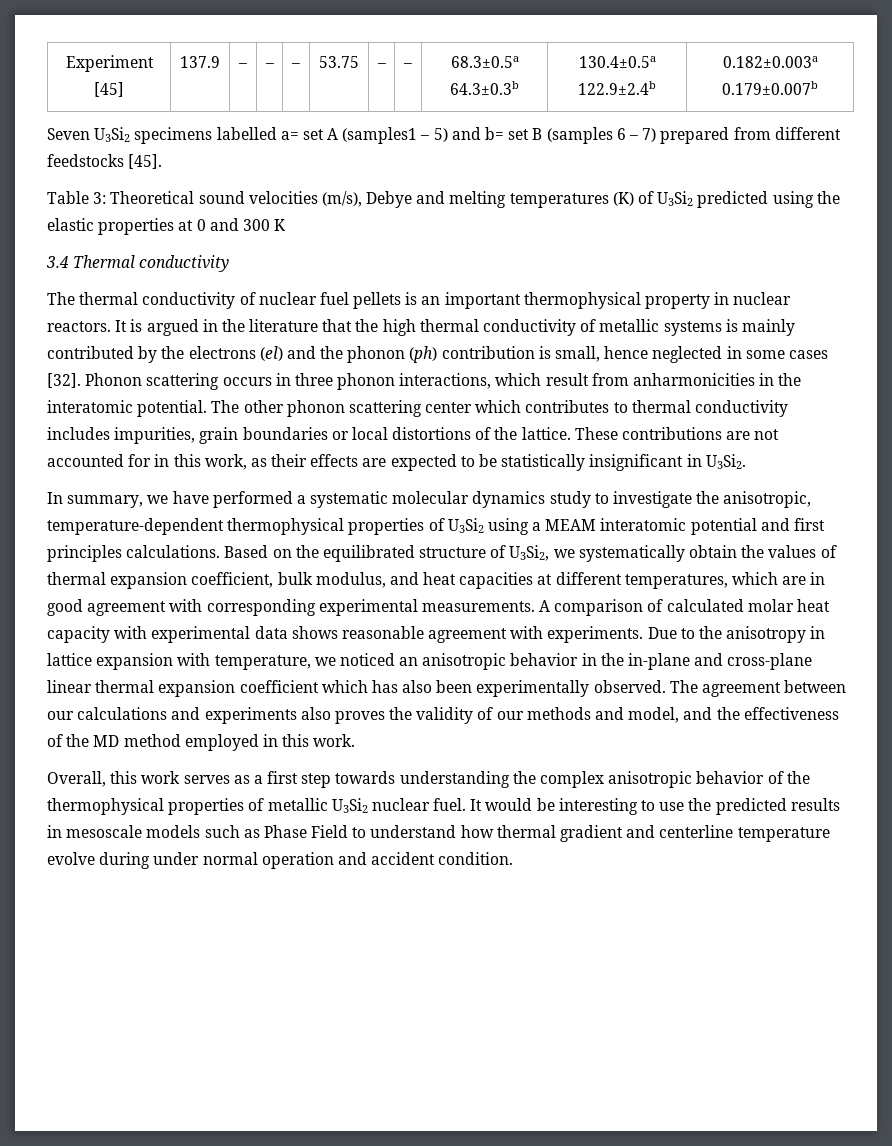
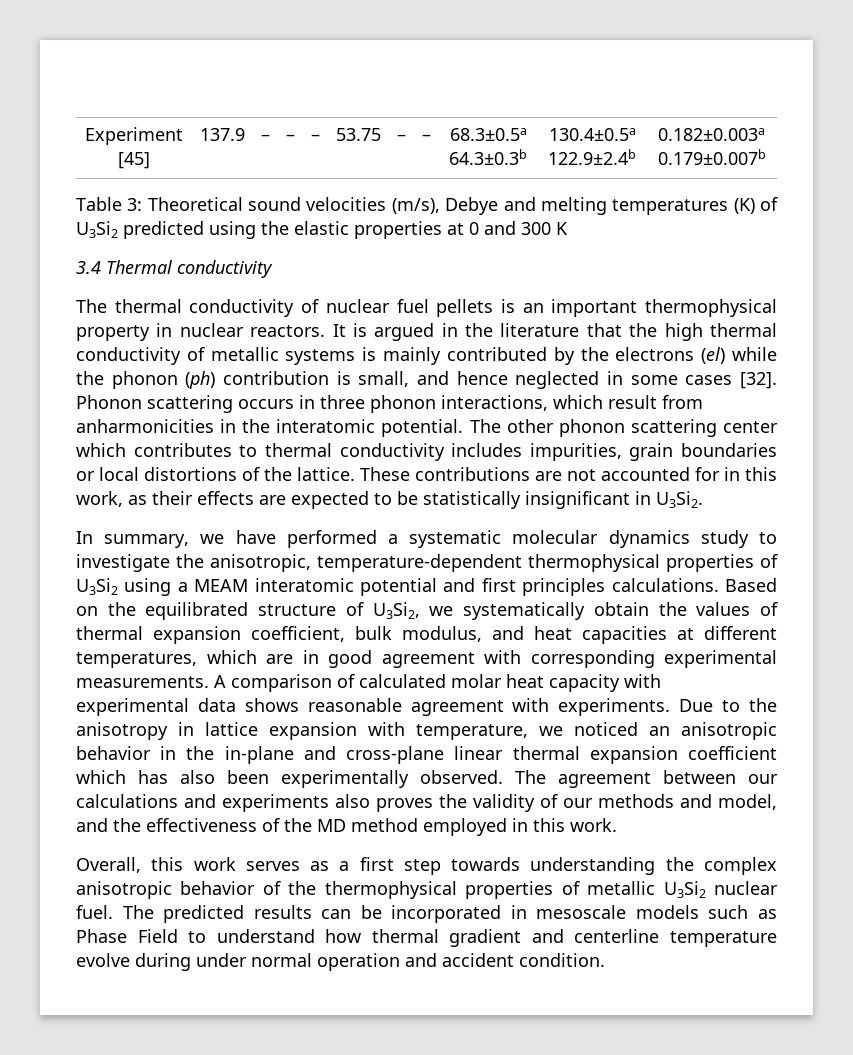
[47,127,841,144] [47,154,163,169] // Seven U3Si2 specimens labelled a= set A (samples1 – 5) and b= set B (samples 6 – 7) prepared from different feedstocks [45]. -> (766, 157) none
[286,346,316,359] and -> [732,347,778,361] while
(601, 354) none -> [417,371,449,385] and
[470,798,840,815] It would be interesting to use the predicted results -> [122,905,502,923] The predicted results can be incorporated

